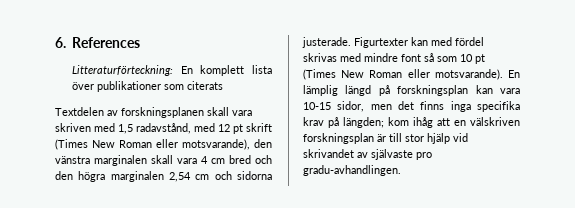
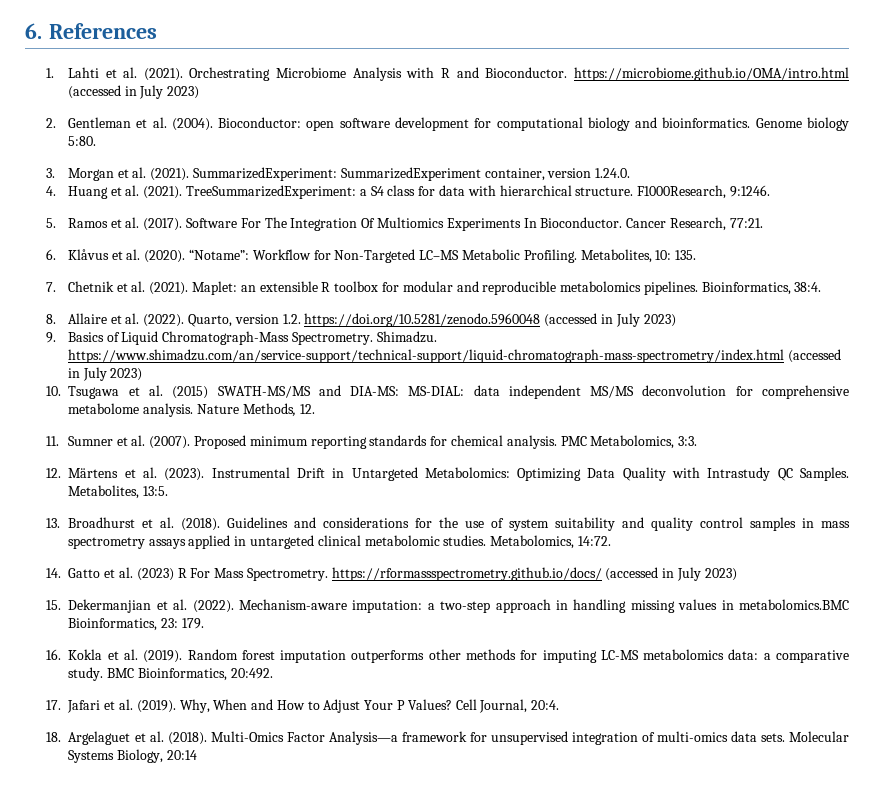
[71,65,272,76] [71,81,223,92] [55,107,252,118] [55,123,272,134] [55,139,272,150] [55,155,272,166] [55,171,272,182] [302,37,484,48] [303,53,485,64] [303,69,520,80] [303,85,520,96] [303,101,520,112] [303,117,520,128] [303,133,468,144] [303,149,432,160] [303,165,401,176] Litteraturförteckning: En komplett lista över publikationer som citerats // Textdelen av forskningsplanen skall vara skriven med 1,5 radavstånd, med 12 pt skrift (Times New Roman eller motsvarande), den vänstra marginalen skall vara 4 cm bred och den högra marginalen 2,54 cm och sidorna justerade. Figurtexter kan med fördel skrivas med mindre font så som 10 pt (Times New Roman eller motsvarande). En lämplig längd på forskningsplan kan vara 10-15 sidor, men det finns inga specifika krav på längden; kom ihåg att en välskriven forskningsplan är till stor hjälp vid skrivandet av självaste pro gradu-avhandlingen. -> [46,67,850,81] [67,85,200,99] [46,117,850,131] [67,136,96,146] [46,167,631,181] [46,185,770,199] [46,217,763,231] [46,249,697,263] [46,281,822,295] [46,313,676,327] [46,331,437,345] [67,349,841,363] [67,367,143,381] [46,385,849,399] [68,403,315,417] [46,435,698,449] [46,467,849,481] [68,485,169,499] [46,517,850,531] [67,535,611,549] [46,567,737,581] [46,599,849,613] [68,618,205,631] [46,649,849,663] [68,667,273,681] [46,699,560,713] [46,731,849,745] [68,749,198,763] 1. Lahti et al. (2021). Orchestrating Microbiome Analysis with R and Bioconductor. https://microbiome.github.io/OMA/intro.html (accessed in July 2023) // 2. Gentleman et al. (2004). Bioconductor: open software development for computational biology and bioinformatics. Genome biology 5:80. // 3. Morgan et al. (2021). SummarizedExperiment: SummarizedExperiment container, version 1.24.0. // 4. Huang et al. (2021). TreeSummarizedExperiment: a S4 class for data with hierarchical structure. F1000Research, 9:1246. // 5. Ramos et al. (2017). Software For The Integration Of Multiomics Experiments In Bioconductor. Cancer Research, 77:21. // 6. Klåvus et al. (2020). “Notame”: Workflow for Non-Targeted LC–MS Metabolic Profiling. Metabolites, 10: 135. // 7. Chetnik et al. (2021). Maplet: an extensible R toolbox for modular and reproducible metabolomics pipelines. Bioinformatics, 38:4. // 8. Allaire et al. (2022). Quarto, version 1.2. https://doi.org/10.5281/zenodo.5960048 (accessed in July 2023) // 9. Basics of Liquid Chromatograph-Mass Spectrometry. Shimadzu. https://www.shimadzu.com/an/service-support/technical-support/liquid-chromatograph-mass-spectrometry/index.html (accessed in July 2023) // 10. Tsugawa et al. (2015) SWATH-MS/MS and DIA-MS: MS-DIAL: data independent MS/MS deconvolution for comprehensive metabolome analysis. Nature Methods, 12. // 11. Sumner et al. (2007). Proposed minimum reporting standards for chemical analysis. PMC Metabolomics, 3:3. // 12. Märtens et al. (2023). Instrumental Drift in Untargeted Metabolomics: Optimizing Data Quality with Intrastudy QC Samples. Metabolites, 13:5. // 13. Broadhurst et al. (2018). Guidelines and considerations for the use of system suitability and quality control samples in mass spectrometry assays applied in untargeted clinical metabolomic studies. Metabolomics, 14:72. // 14. Gatto et al. (2023) R For Mass Spectrometry. https://rformassspectrometry.github.io/docs/ (accessed in July 2023) // 15. Dekermanjian et al. (2022). Mechanism-aware imputation: a two-step approach in handling missing values in metabolomics.BMC Bioinformatics, 23: 179. // 16. Kokla et al. (2019). Random forest imputation outperforms other methods for imputing LC-MS metabolomics data: a comparative study. BMC Bioinformatics, 20:492. // 17. Jafari et al. (2019). Why, When and How to Adjust Your P Values? Cell Journal, 20:4. // 18. Argelaguet et al. (2018). Multi-Omics Factor Analysis—a framework for unsupervised integration of multi-omics data sets. Molecular Systems Biology, 20:14

